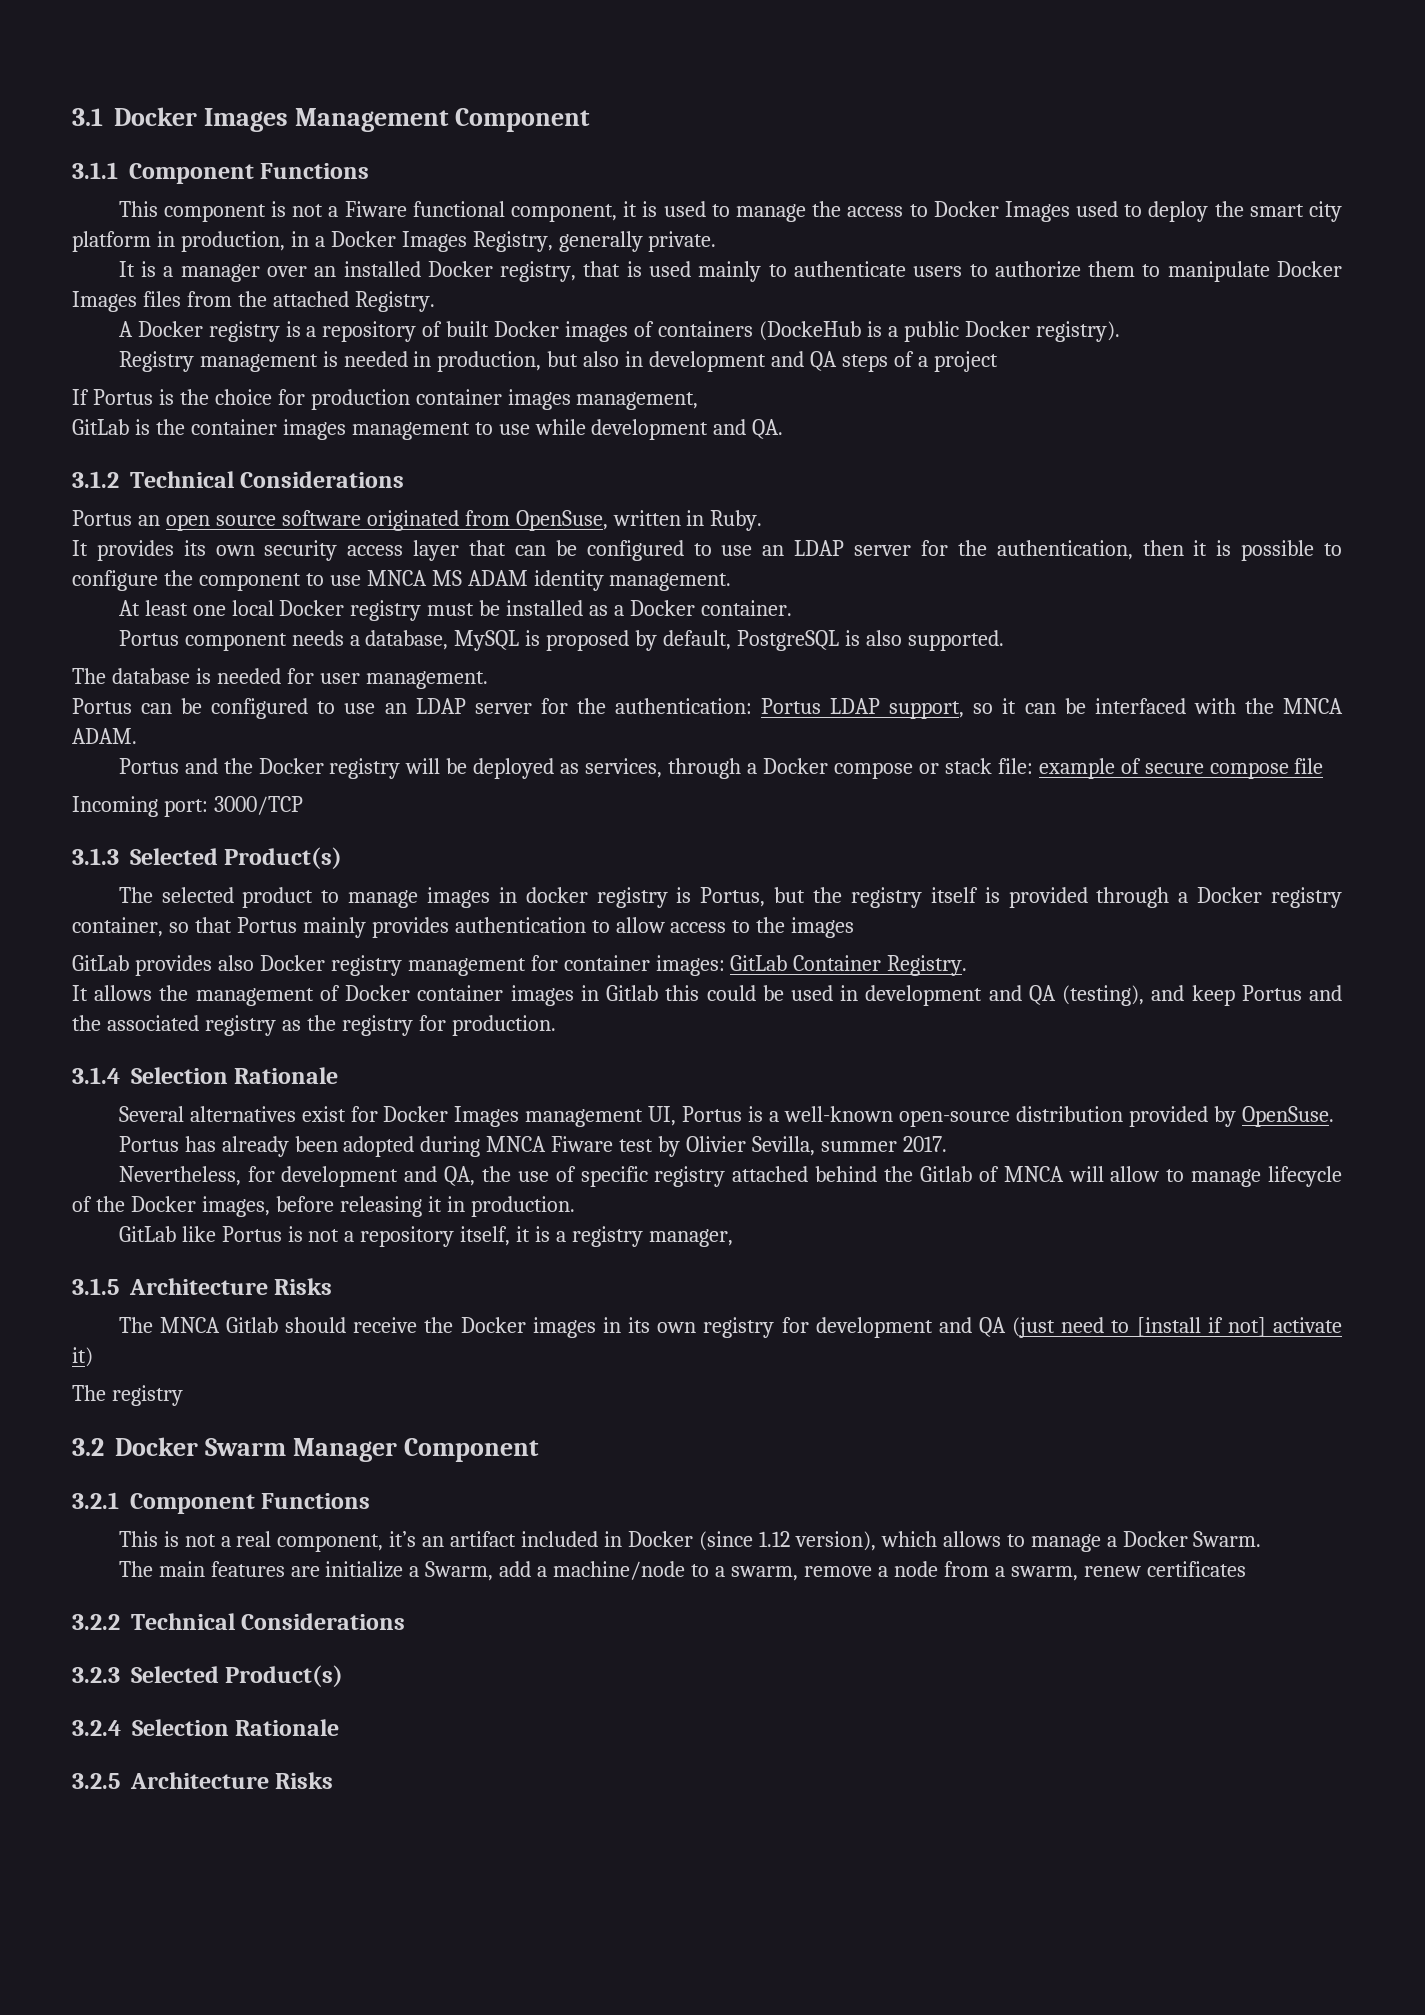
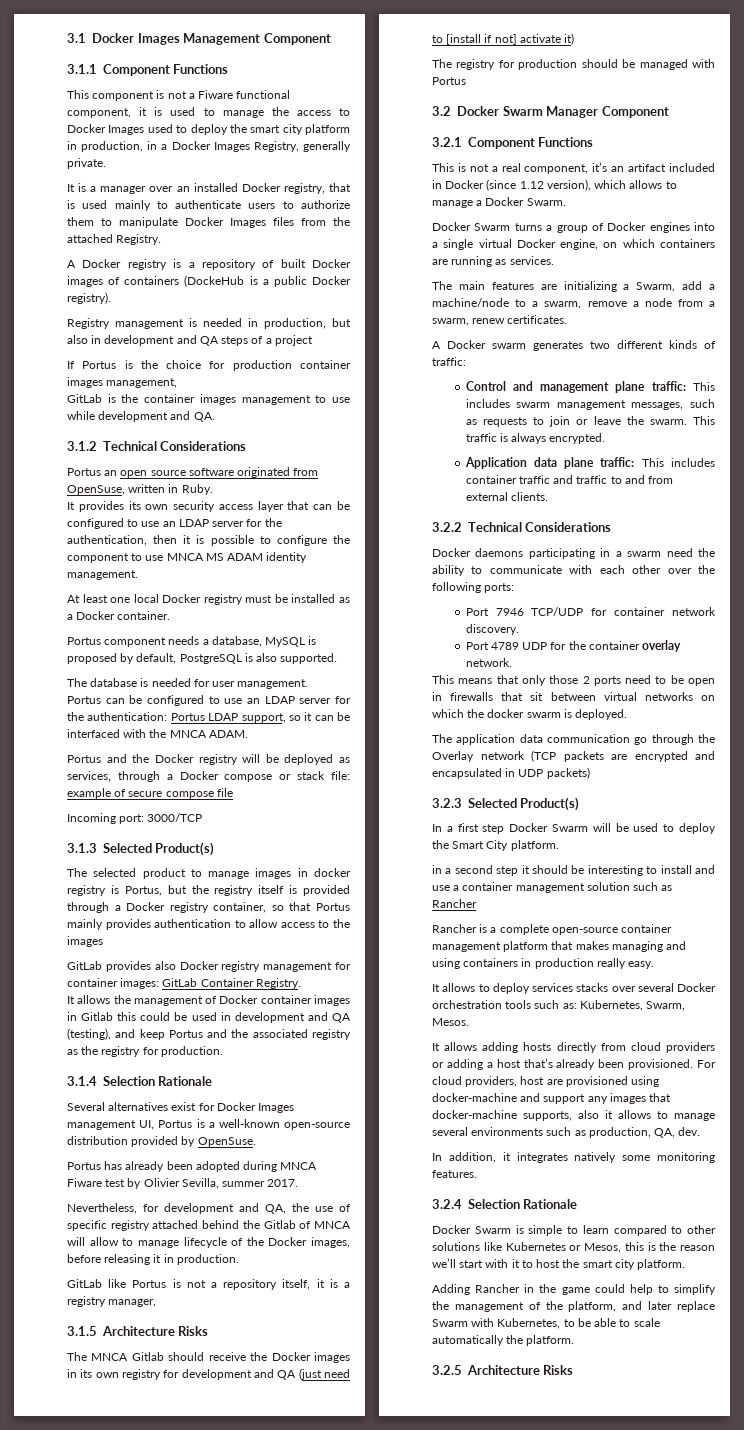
(183, 1395) none -> [498,59,715,70] [432,77,466,85] for production should be managed with Portus
(1262, 1539) none -> [432,222,715,233] [432,239,715,250] [432,256,554,267] // Docker Swarm turns a group of Docker engines into a single virtual Docker engine, on which containers are running as services.
[325,1561,404,1578] initialize -> [563,281,617,292] initializing
[1146,1561,1246,1577] [72,1613,406,1630] [72,1665,344,1687] [72,1719,340,1736] certificates // 3.2.2 Technical Considerations // 3.2.3 Selected Product(s) // 3.2.4 Selection Rationale -> [507,315,568,324] [432,340,716,351] [432,357,466,366] [465,381,715,393] [465,399,715,410] [465,416,715,427] [465,433,606,444] [464,457,715,469] [465,475,674,484] [465,492,548,501] [432,522,612,532] [432,548,715,559] [432,565,715,576] [432,582,515,593] [465,607,716,616] [465,624,519,635] [465,640,682,652] [465,658,512,667] [432,675,715,686] [432,692,715,701] [432,709,628,720] [432,734,715,745] [432,750,715,762] [432,767,590,779] [432,797,580,811] [432,823,716,834] [432,840,559,851] [432,865,715,876] [432,882,673,893] [432,899,477,908] [432,924,673,935] [432,941,687,952] [432,958,655,969] [432,983,716,994] [432,1000,686,1011] [432,1018,469,1026] [432,1042,715,1053] [432,1058,716,1070] [432,1076,660,1087] [432,1093,672,1104] [432,1110,715,1121] [432,1127,701,1138] [432,1152,715,1163] [432,1170,477,1178] [432,1199,578,1209] [432,1225,716,1236] [432,1242,715,1253] [432,1258,686,1270] [432,1284,716,1295] [432,1301,715,1312] [432,1318,660,1329] [432,1335,575,1346] certificates. // A Docker swarm generates two different kinds of traffic: // Control and management plane traffic: This includes swarm management messages, such as requests to join or leave the swarm. This traffic is always encrypted. // Application data plane traffic: This includes container traffic and traffic to and from external clients. // 3.2.2 Technical Considerations // Docker daemons participating in a swarm need the ability to communicate with each other over the following ports: // Port 7946 TCP/UDP for container network discovery. // Port 4789 UDP for the container overlay network. // This means that only those 2 ports need to be open in firewalls that sit between virtual networks on which the docker swarm is deployed. // The application data communication go through the Overlay network (TCP packets are encrypted and encapsulated in UDP packets) // 3.2.3 Selected Product(s) // In a first step Docker Swarm will be used to deploy the Smart City platform. // in a second step it should be interesting to install and use a container management solution such as Rancher // Rancher is a complete open-source container management platform that makes managing and using containers in production really easy. // It allows to deploy services stacks over several Docker orchestration tools such as: Kubernetes, Swarm, Mesos. // It allows adding hosts directly from cloud providers or adding a host that’s already been provisioned. For cloud providers, host are provisioned using docker-machine and support any images that docker-machine supports, also it allows to manage several environments such as production, QA, dev. // In addition, it integrates natively some monitoring features. // 3.2.4 Selection Rationale // Docker Swarm is simple to learn compared to other solutions like Kubernetes or Mesos, this is the reason we’ll start with it to host the smart city platform. // Adding Rancher in the game could help to simplify the management of the platform, and later replace Swarm with Kubernetes, to be able to scale automatically the platform.

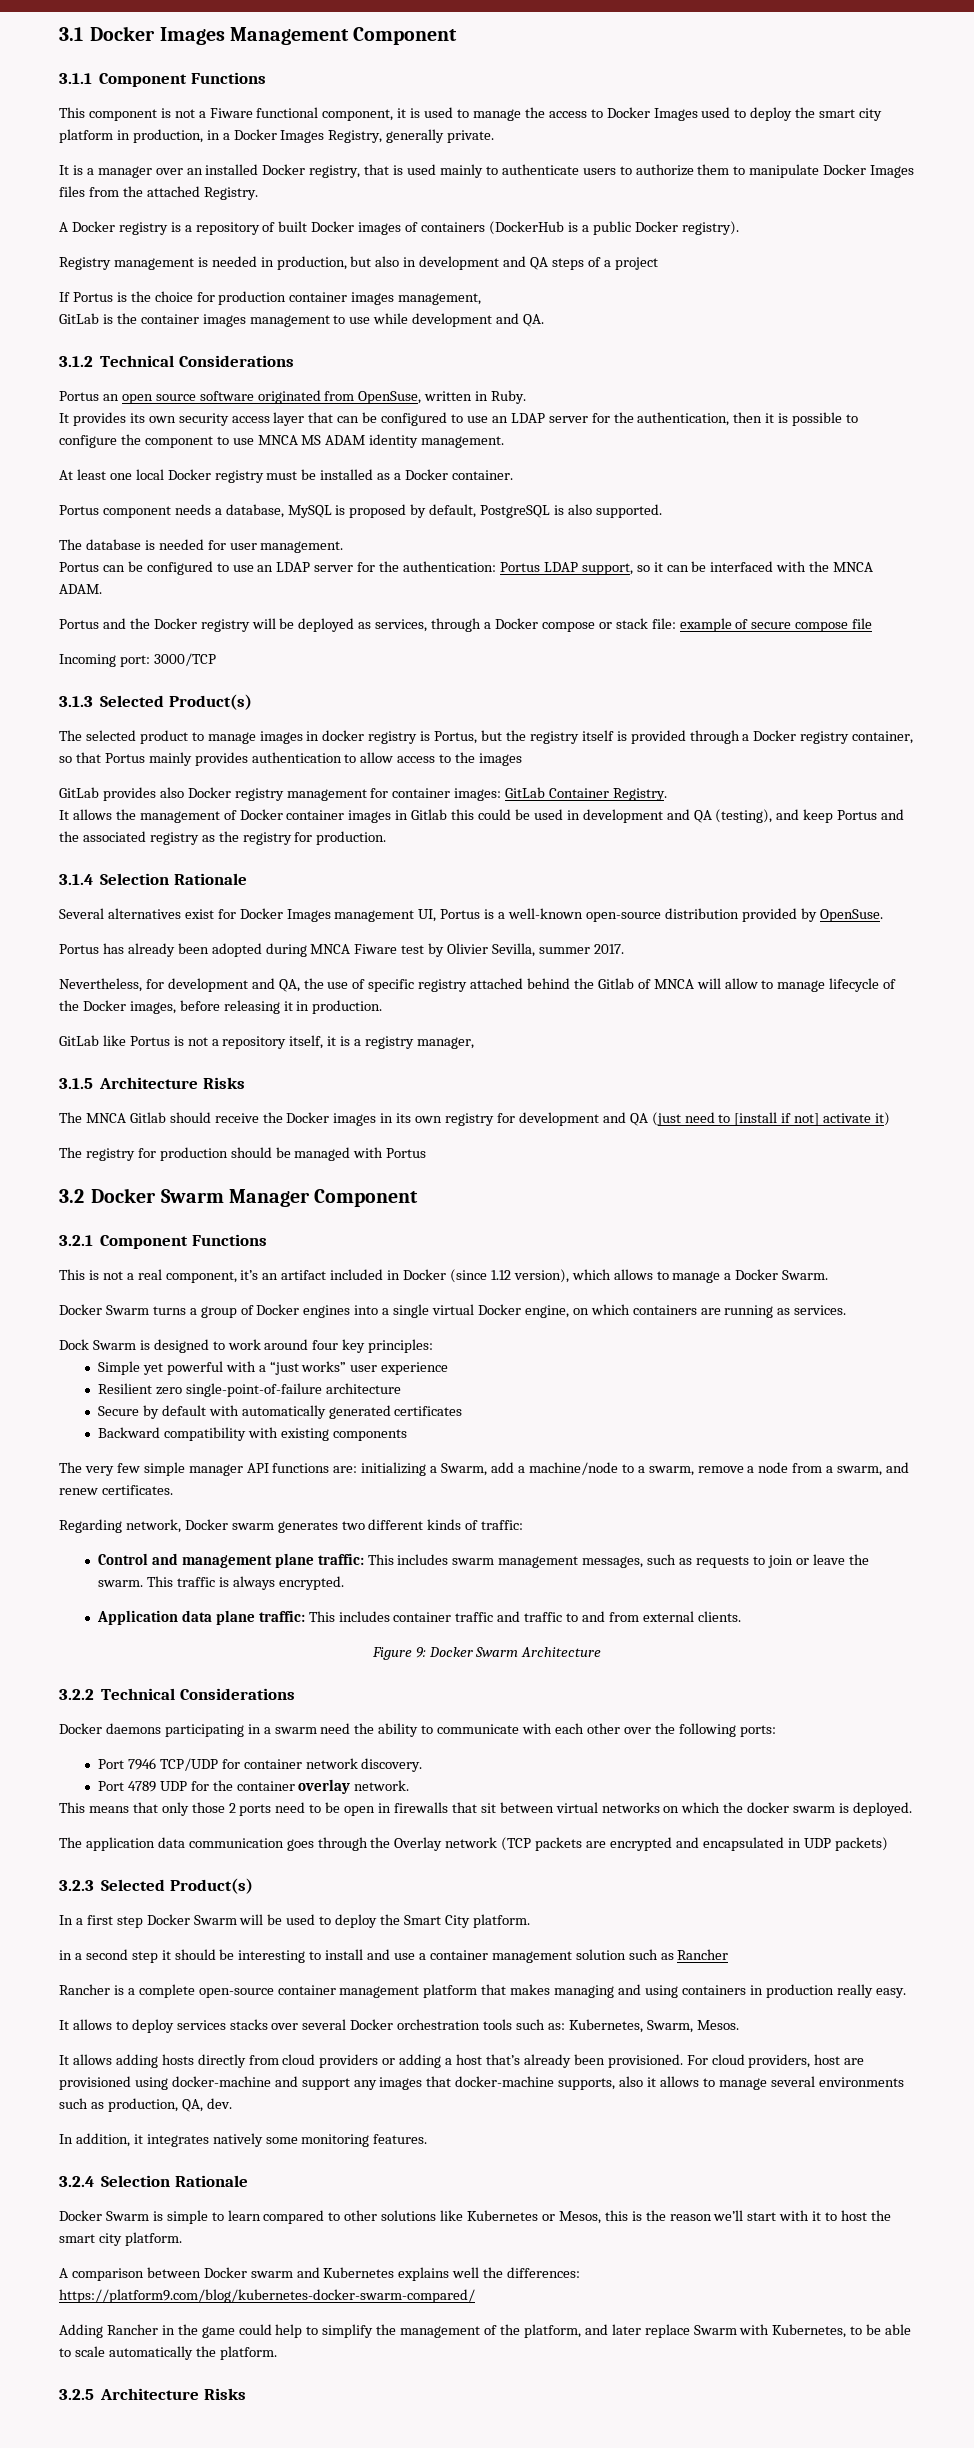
[184,275,245,287] (DockeHub -> [488,221,564,235] (DockerHub
[432,281,557,290] The main features are -> [59,1339,434,1353] [97,1361,449,1375] [97,1383,401,1397] [97,1405,463,1419] [97,1427,407,1441] [59,1462,358,1476] Dock Swarm is designed to work around four key principles: // Simple yet powerful with a “just works” user experience // Resilient zero single-point-of-failure architecture // Secure by default with automatically generated certificates // Backward compatibility with existing components // The very few simple manager API functions are:
(469, 322) none -> [886,1462,910,1473] and
[432,341,441,349] A -> [59,1519,181,1533] Regarding network,
(548, 496) none -> [371,1647,602,1660] // Figure 9: Docker Swarm Architecture
[634,737,648,745] go -> [286,1839,314,1851] goes
(686, 1264) none -> [59,2267,581,2281] [59,2289,475,2303] // A comparison between Docker swarm and Kubernetes explains well the differences: https://platform9.com/blog/kubernetes-docker-swarm-compared/

